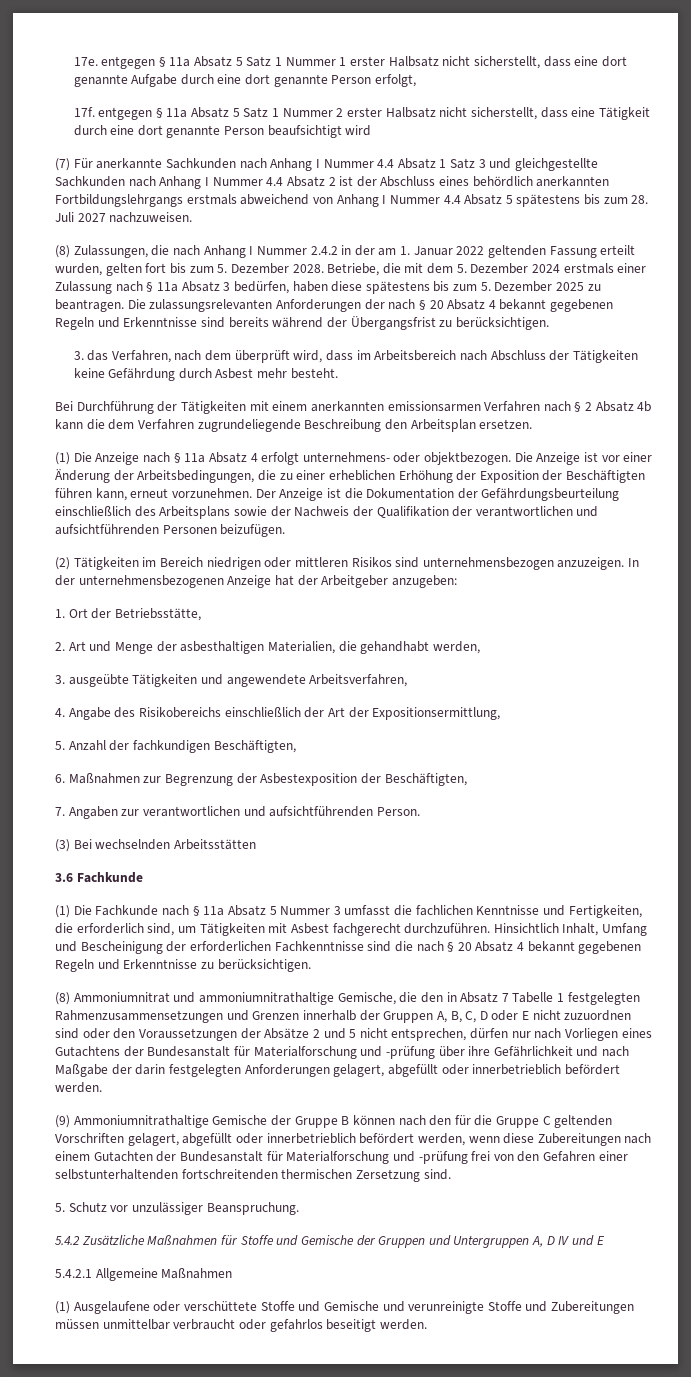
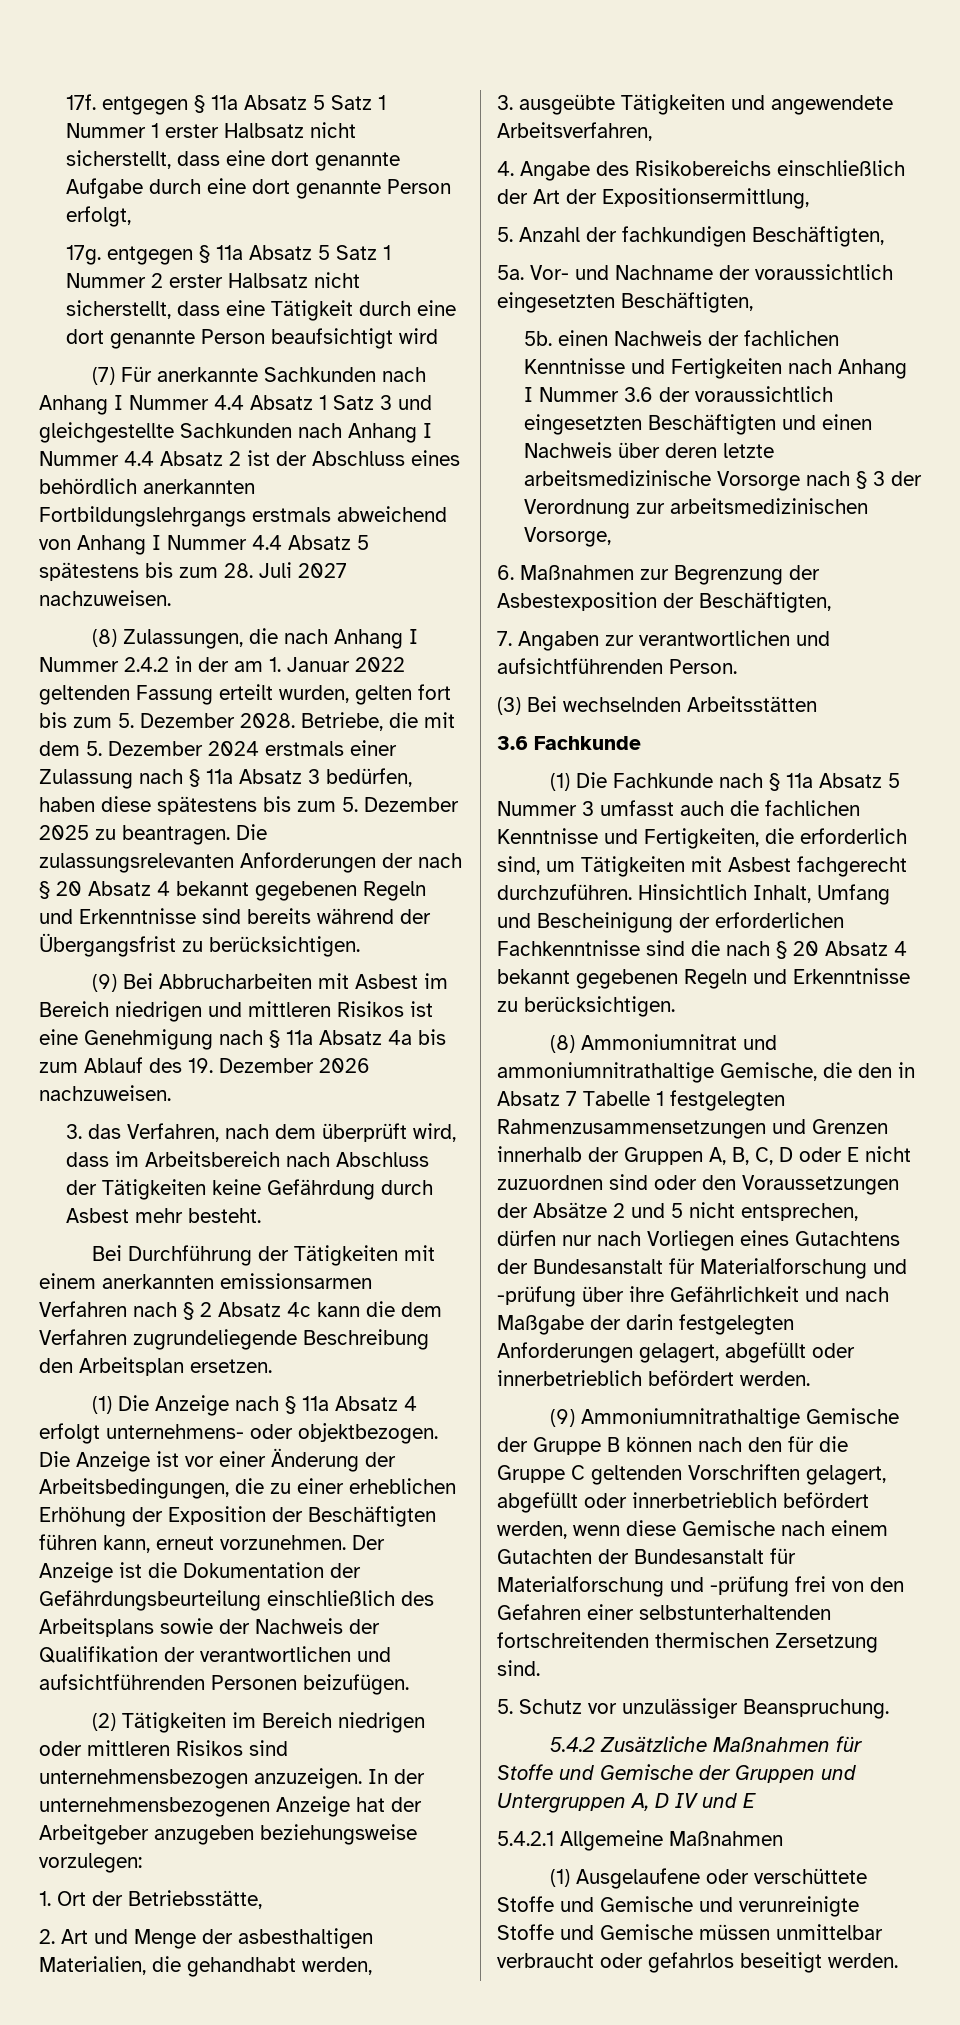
[73,57,98,66] 17e. -> [65,94,96,110] 17f.
[73,107,95,117] 17f. -> [65,245,101,265] 17g.
(549, 323) none -> [91,973,448,992] [39,1001,433,1022] [39,1029,446,1050] [39,1057,370,1073] [39,1085,171,1101] // (9) Bei Abbrucharbeiten mit Asbest im Bereich niedrigen und mittleren Risikos ist eine Genehmigung nach § 11a Absatz 4a bis zum Ablauf des 19. Dezember 2026 nachzuweisen.
[637,401,652,412] 4b -> [287,1302,311,1317] 4c
[391,575,457,588] anzugeben: -> [154,1824,417,1845] [39,1853,142,1873] anzugeben beziehungsweise vorzulegen:
(296, 746) none -> [497,264,893,280] [497,292,753,313] [523,330,839,346] [523,358,907,379] [523,386,833,402] [523,414,872,435] [523,442,774,458] [523,470,922,491] [523,498,868,519] [523,527,611,547] // 5a. Vor- und Nachname der voraussichtlich eingesetzten Beschäftigten, // 5b. einen Nachweis der fachlichen Kenntnisse und Fertigkeiten nach Anhang I Nummer 3.6 der voraussichtlich eingesetzten Beschäftigten und einen Nachweis über deren letzte arbeitsmedizinische Vorsorge nach § 3 der Verordnung zur arbeitsmedizinischen Vorsorge,
(391, 910) none -> [680,801,724,816] auch
[537,1133,621,1146] Zubereitungen -> [682,1520,775,1536] Gemische
[551,1301,635,1314] Zubereitungen -> [600,1924,693,1940] Gemische

